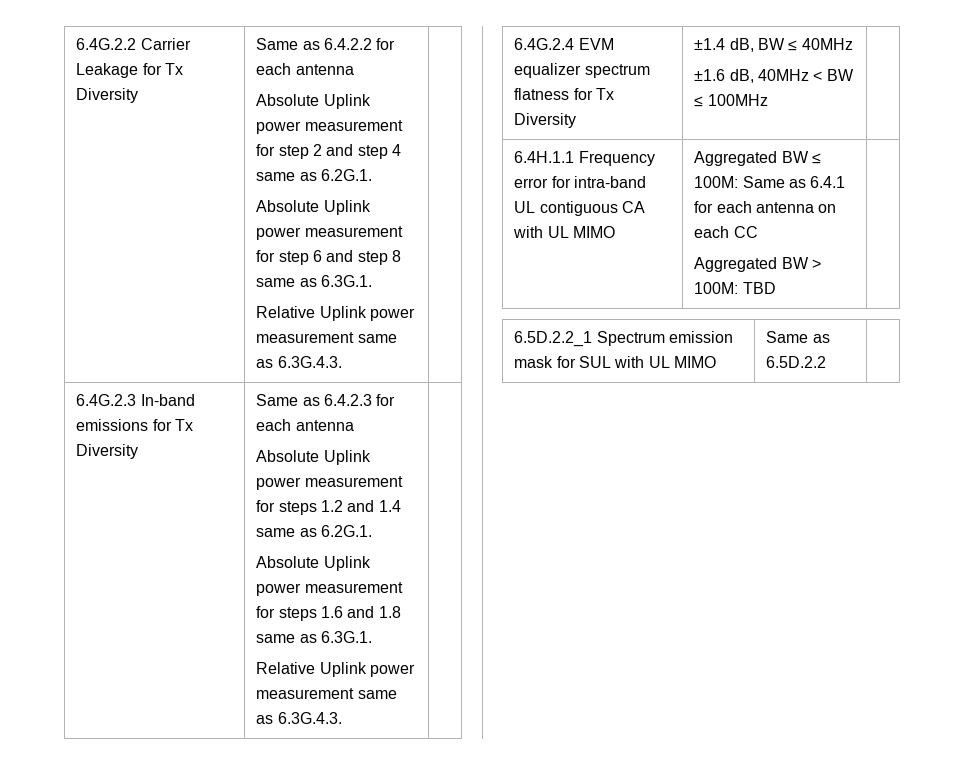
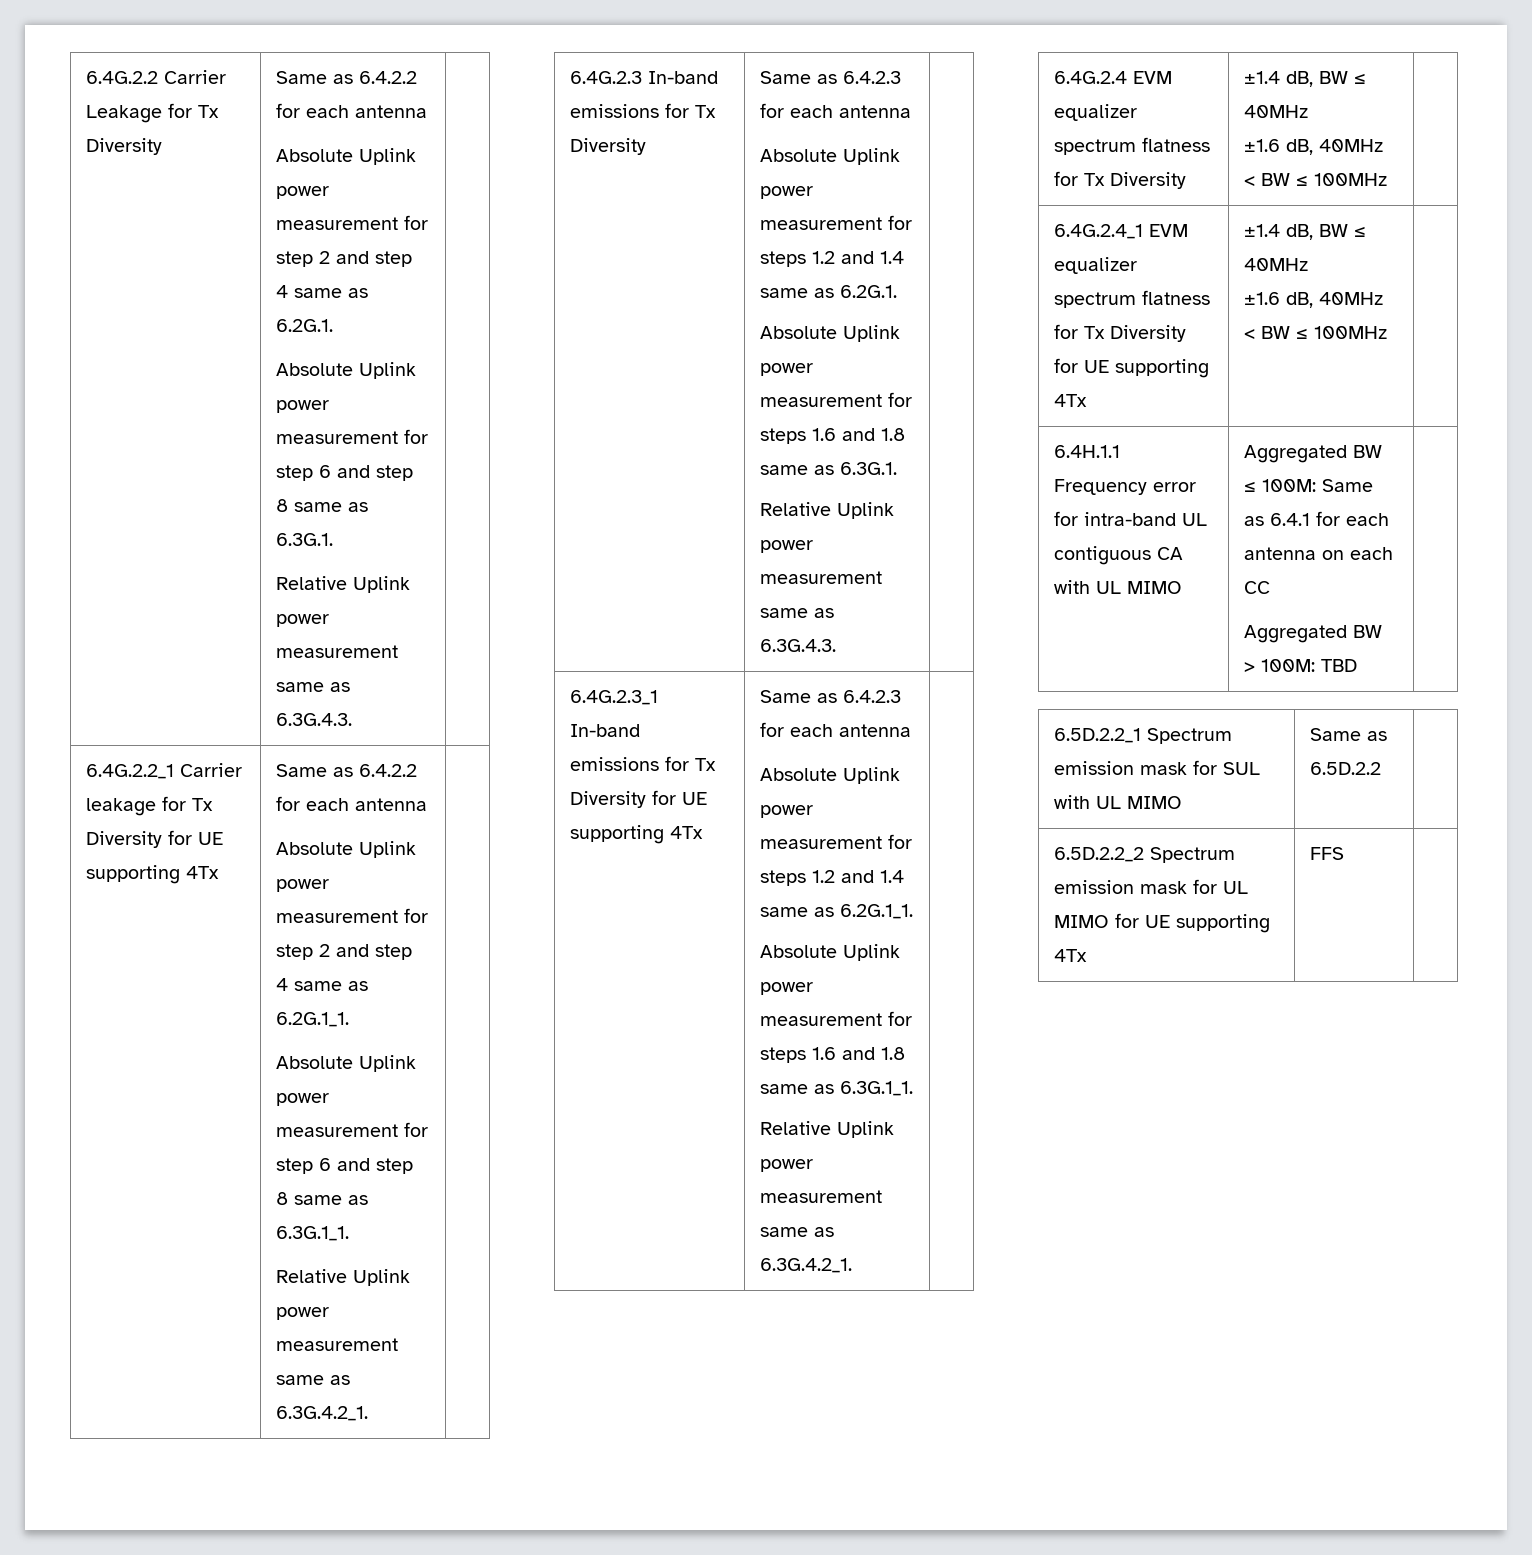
(342, 362) none -> [86,763,243,779] [86,796,214,816] [86,830,224,848] [86,865,220,884] [276,764,418,777] [276,796,428,811] [276,841,417,858] [276,879,330,892] [276,908,429,923] [276,944,413,960] [276,978,369,991] [276,1012,350,1027] [276,1055,417,1072] [276,1093,330,1106] [276,1122,429,1137] [276,1158,414,1174] [276,1192,369,1205] [276,1226,350,1241] [276,1269,411,1286] [276,1307,330,1320] [276,1338,399,1351] [276,1375,351,1385] [276,1406,369,1421] // 6.4G.2.2_1 Carrier leakage for Tx Diversity for UE supporting 4Tx | Same as 6.4.2.2 for each antenna // Absolute Uplink power measurement for step 2 and step 4 same as 6.2G.1_1. // Absolute Uplink power measurement for step 6 and step 8 same as 6.3G.1_1. // Relative Uplink power measurement same as 6.3G.4.2_1. |
(342, 718) none -> [570,690,659,705] [570,724,641,737] [570,756,717,771] [570,790,708,808] [570,825,704,844] [760,690,902,703] [760,722,912,737] [760,767,901,784] [760,805,814,818] [760,834,913,849] [760,870,905,886] [760,904,914,919] [760,944,901,961] [760,982,814,995] [760,1011,913,1026] [760,1047,906,1063] [760,1081,914,1096] [760,1121,895,1138] [760,1159,814,1172] [760,1190,883,1203] [760,1227,835,1237] [760,1258,853,1273] // 6.4G.2.3_1 In-band emissions for Tx Diversity for UE supporting 4Tx | Same as 6.4.2.3 for each antenna // Absolute Uplink power measurement for steps 1.2 and 1.4 same as 6.2G.1_1. // Absolute Uplink power measurement for steps 1.6 and 1.8 same as 6.3G.1_1. // Relative Uplink power measurement same as 6.3G.4.2_1. |
(768, 100) none -> [1054,224,1189,239] [1054,257,1138,274] [1054,290,1211,308] [1054,324,1187,342] [1054,358,1210,378] [1054,394,1088,407] [1244,224,1367,240] [1244,258,1309,271] [1244,292,1384,308] [1244,326,1388,339] // 6.4G.2.4_1 EVM equalizer spectrum flatness for Tx Diversity for UE supporting 4Tx | ±1.4 dB, BW ≤ 40MHz // ±1.6 dB, 40MHz < BW ≤ 100MHz |
(827, 362) none -> [1054,847,1236,863] [1054,879,1249,894] [1054,913,1271,933] [1054,949,1088,962] [1310,847,1345,860] // 6.5D.2.2_2 Spectrum emission mask for UL MIMO for UE supporting 4Tx | FFS |

